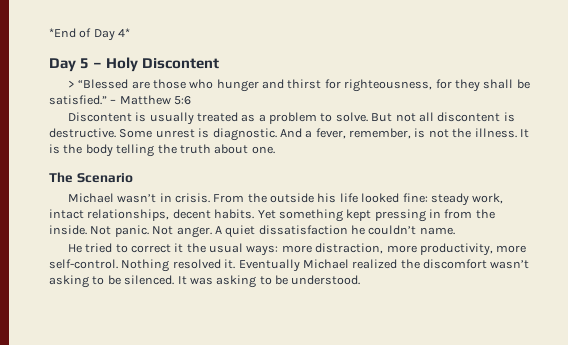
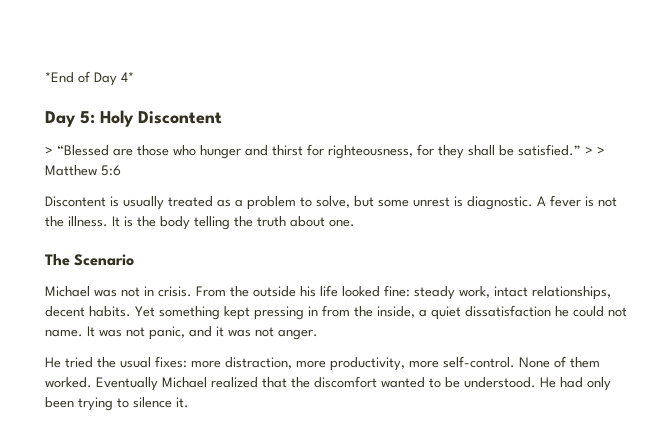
[80,58,103,69] 5 – -> [80,111,95,124] 5:
[110,99,117,104] – -> [585,146,605,155] > >
[335,112,515,122] [49,128,411,141] solve. But not all discontent is destructive. Some unrest is diagnostic. And a fever, remember, -> [316,195,581,210] solve, but some unrest is diagnostic. A fever
[117,194,157,203] wasn’t -> [94,287,140,297] was not
[49,225,222,238] inside. Not panic. Not anger. A -> [377,306,427,318] inside, a
[368,225,417,235] couldn’t -> [573,306,627,317] could not
(455, 231) none -> [87,326,318,340] It was not panic, and it was not anger.
[115,243,184,253] to correct it -> (93, 362) none
[246,245,279,256] ways: -> [155,356,187,368] fixes:
[121,259,236,272] Nothing resolved it. -> [519,356,600,368] [45,377,92,388] None of them worked.
(398, 264) none -> [262,377,287,388] that
[490,260,530,269] [49,275,361,288] wasn’t asking to be silenced. It was asking to be understood. -> [381,377,611,391] [45,397,189,411] wanted to be understood. He had only been trying to silence it.

